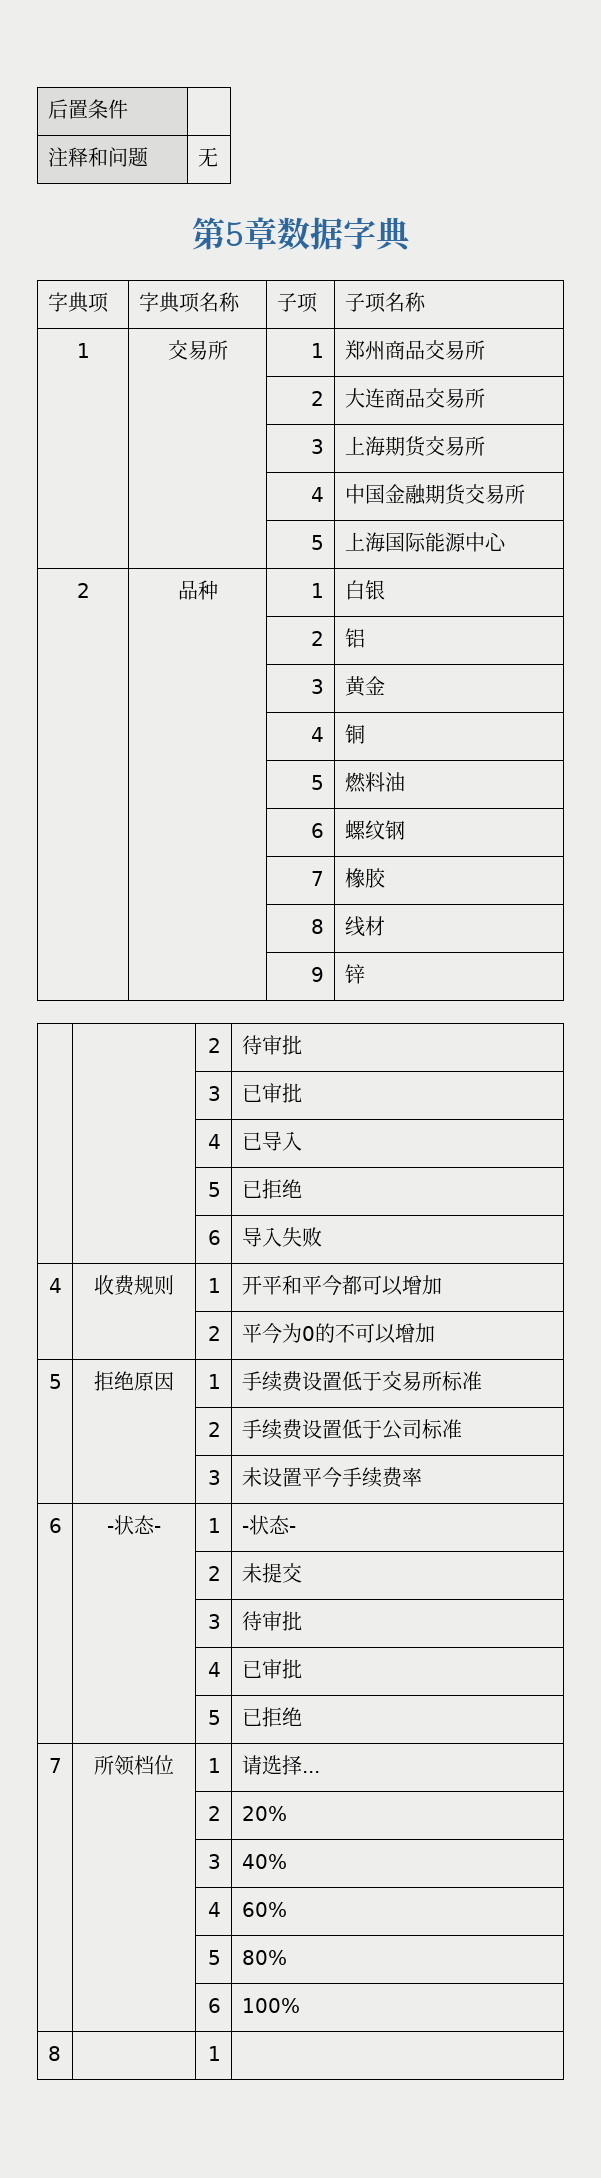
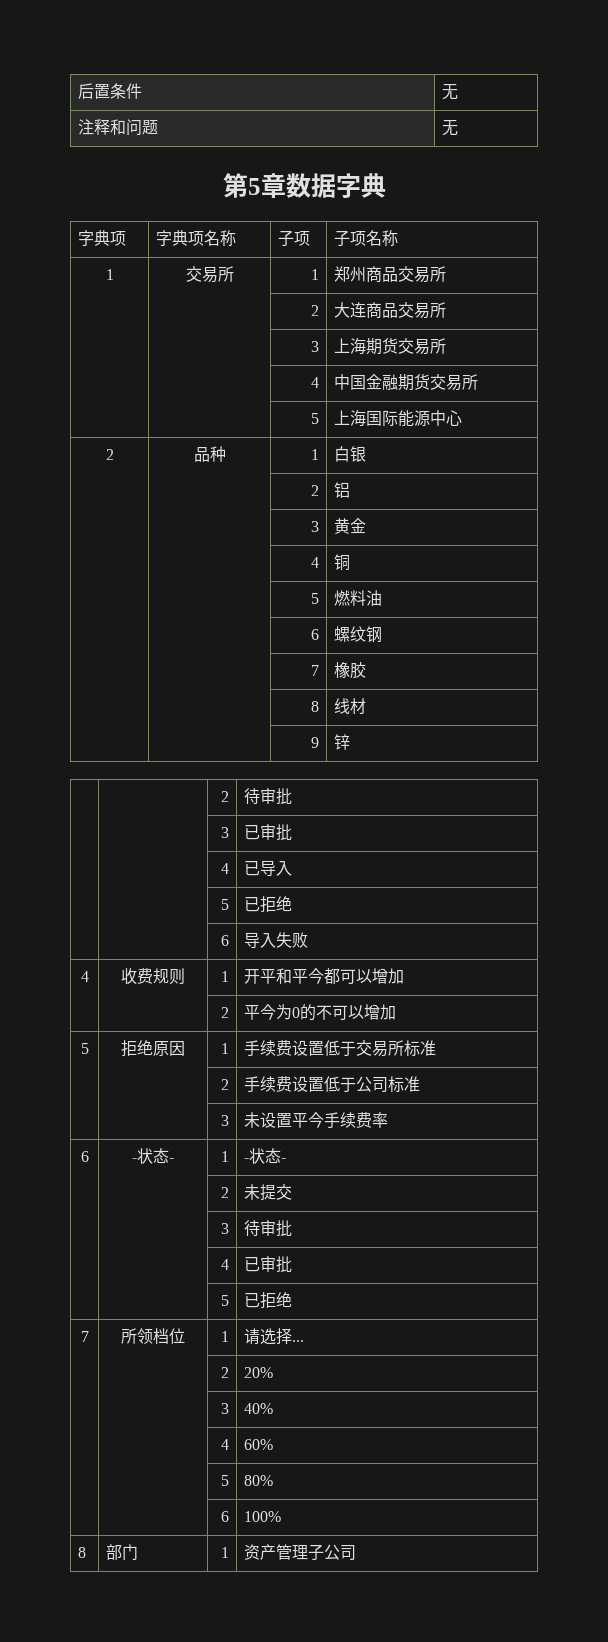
(128, 109) none -> [442,84,459,100] 无
[208,2046,222,2061] | 1 | -> [106,1544,139,1560] [220,1547,229,1558] [244,1544,357,1561] 部门 | 1 | 资产管理子公司

